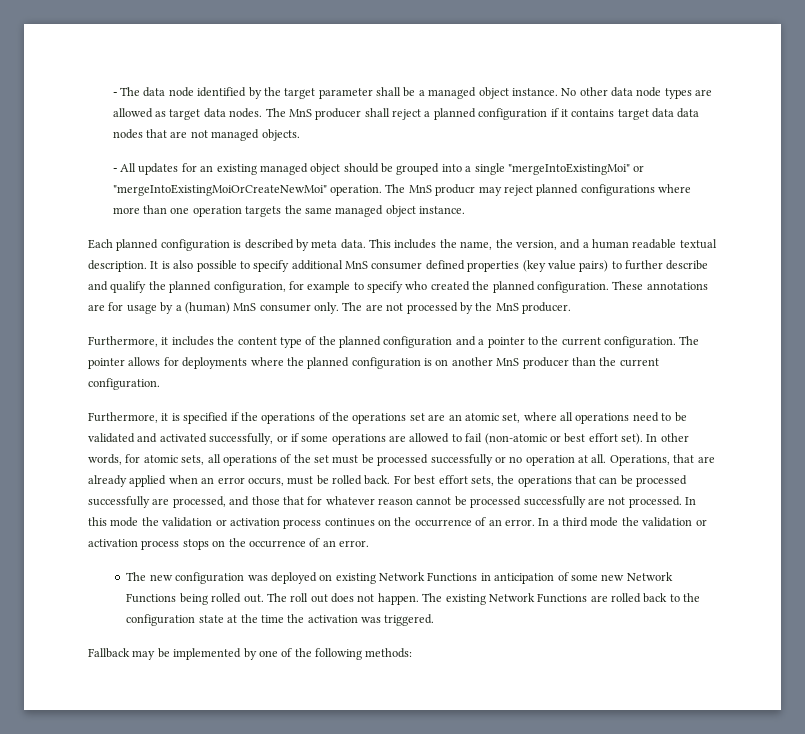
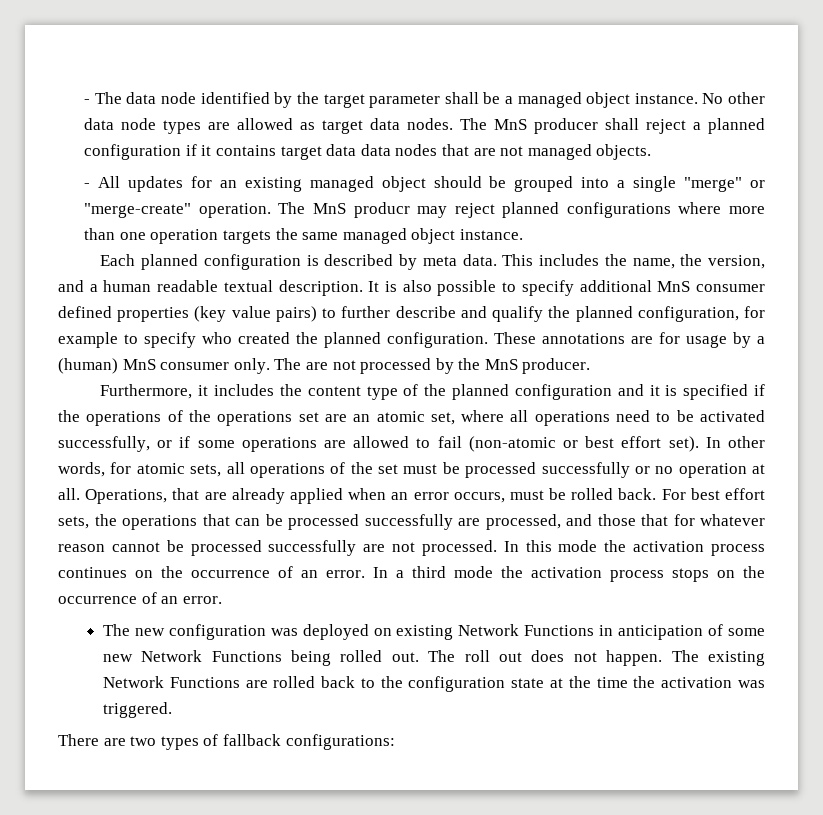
[507,163,645,175] [112,184,327,196] "mergeIntoExistingMoi" or "mergeIntoExistingMoiOrCreateNewMoi" -> [684,177,765,192] [84,203,192,218] "merge" or "merge-create"
[478,336,700,348] [88,357,659,369] [88,378,160,390] [88,412,158,423] a pointer to the current configuration. The pointer allows for deployments where the planned configuration is on another MnS producer than the current configuration. // Furthermore, -> (644, 390) none
[88,433,158,443] validated and -> (694, 416) none
[162,517,227,527] validation or -> (627, 546) none
[642,517,707,527] validation or -> (523, 572) none
[88,648,413,660] Fallback may be implemented by one of the following methods: -> [58,734,395,750] There are two types of fallback configurations:

